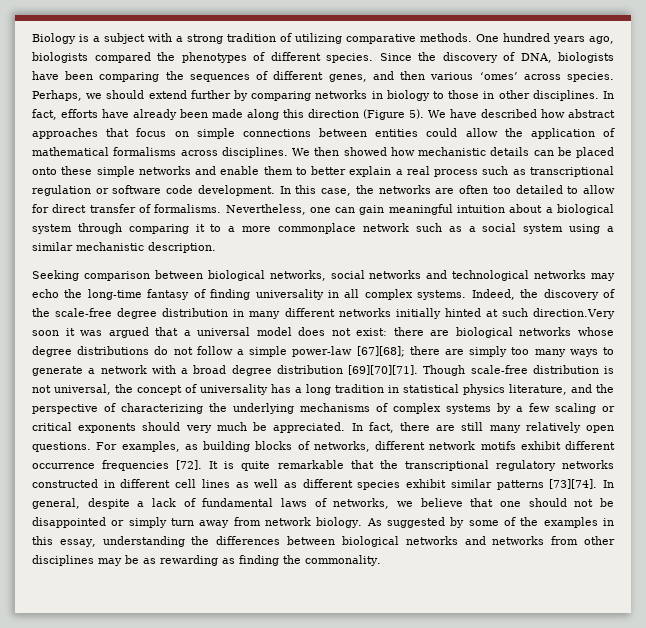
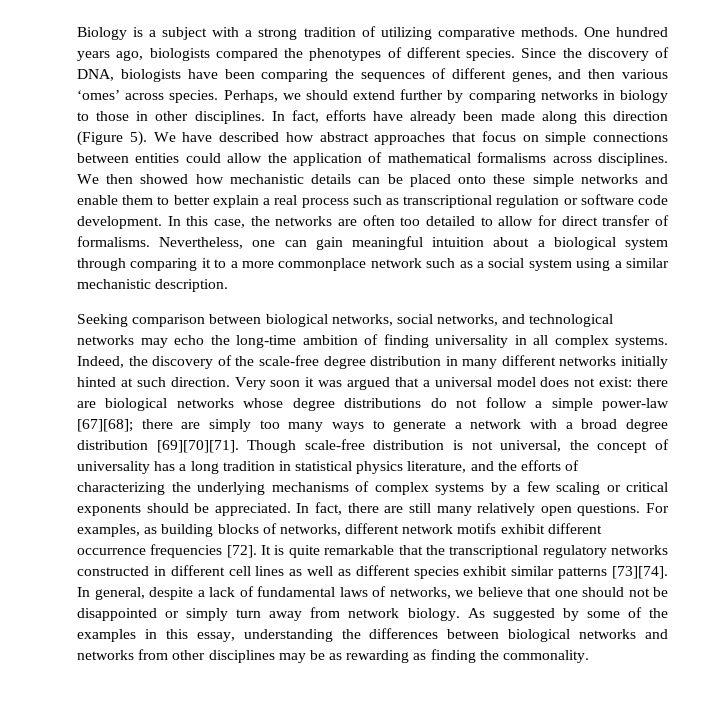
[369,270,422,279] networks -> [437,314,499,326] networks,
[147,289,190,300] fantasy -> [302,335,358,345] ambition
[532,308,615,319] direction.Very -> [170,377,266,390] direction. Very
[32,404,98,414] perspective -> [521,460,562,471] efforts
[185,422,247,433] very much -> (189, 508) none

